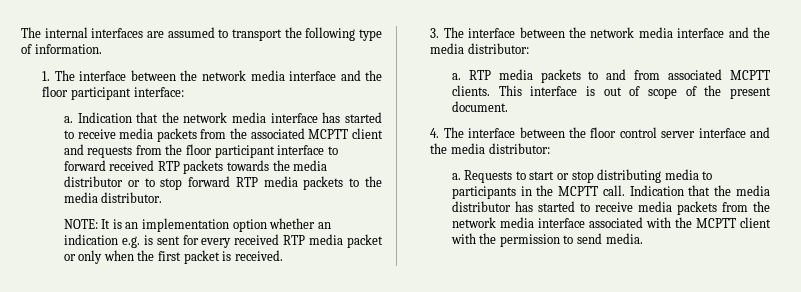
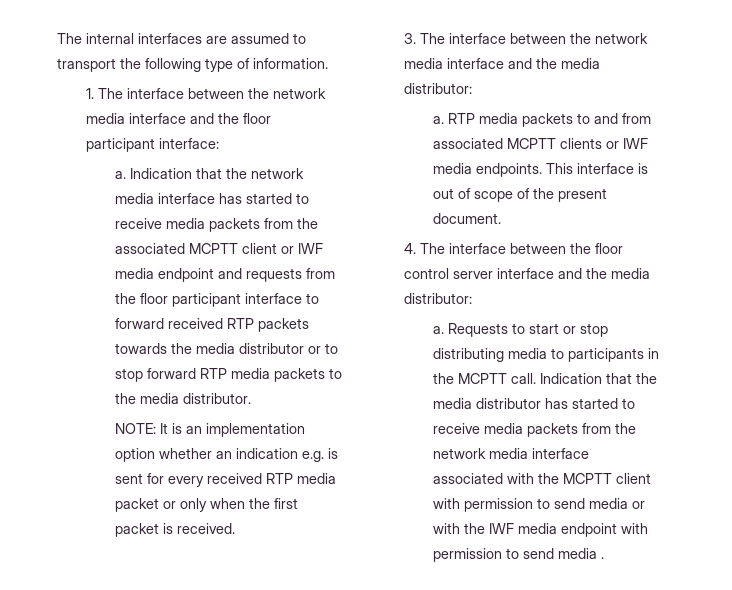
(384, 133) none -> [280,243,323,254] [114,268,214,282] or IWF media endpoint
[451,85,490,96] clients. -> [559,138,648,149] [432,163,542,177] clients or IWF media endpoints.
[479,233,643,247] the permission to send media. -> [463,498,645,512] [432,523,648,537] [432,548,604,562] permission to send media or with the IWF media endpoint with permission to send media .

